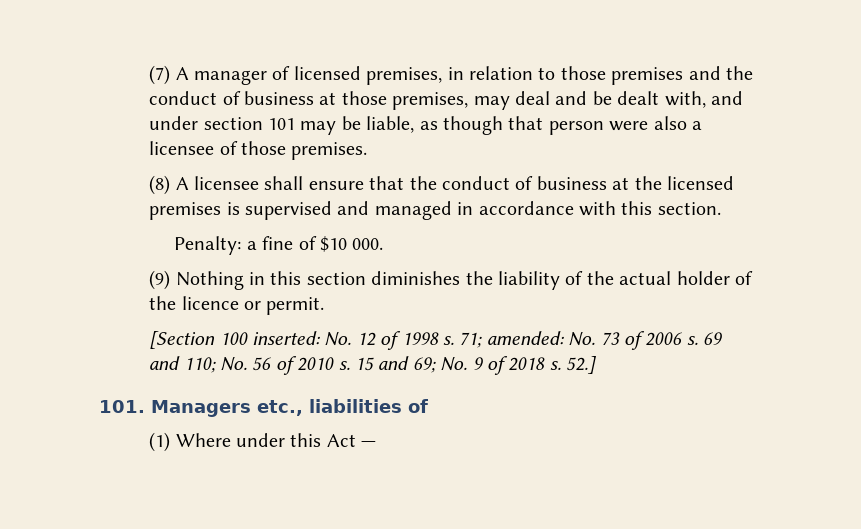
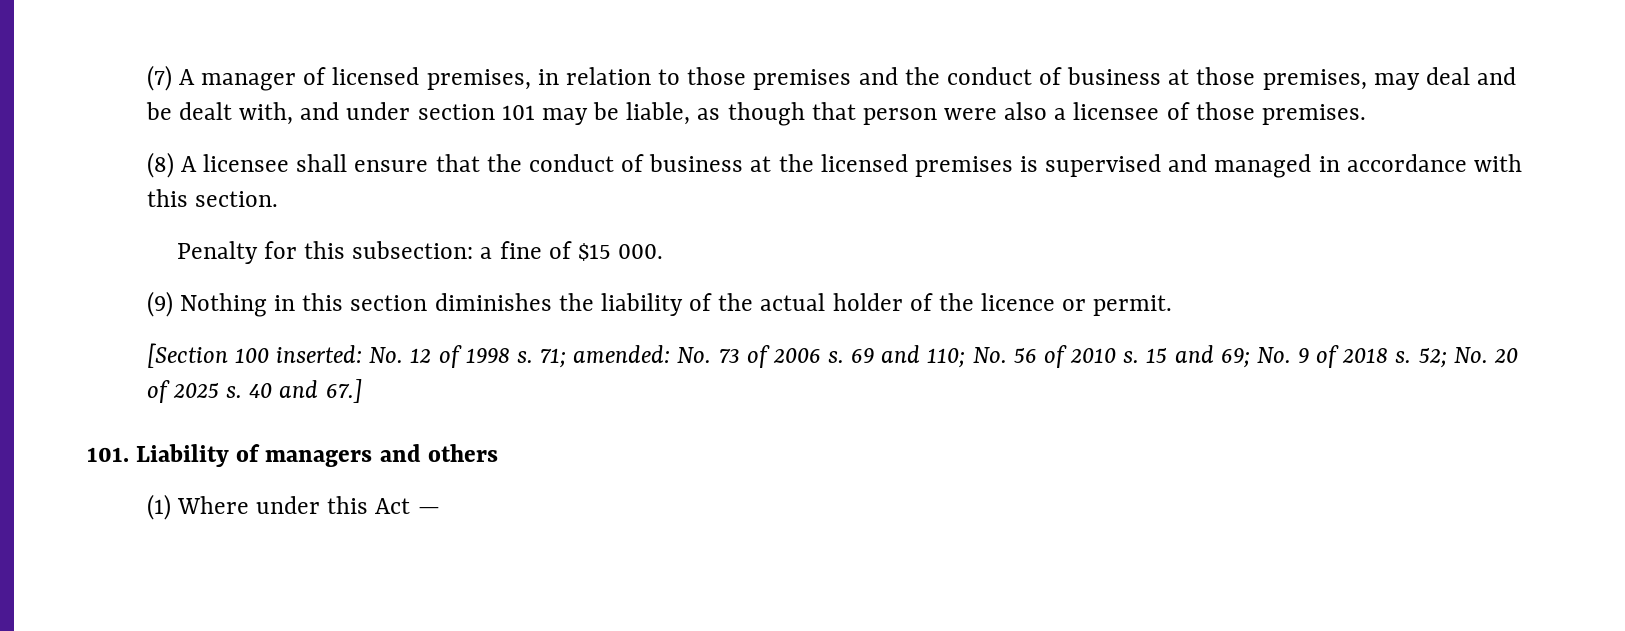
[174,236,242,255] Penalty: -> [176,241,474,264] Penalty for this subsection:
[319,236,347,252] $10 -> [577,243,611,261] $15
[566,356,597,374] [99,399,428,417] 52.] // 101. Managers etc., liabilities of -> [1418,347,1518,368] [146,379,362,403] [87,444,498,467] 52; No. 20 of 2025 s. 40 and 67.] // 101. Liability of managers and others

